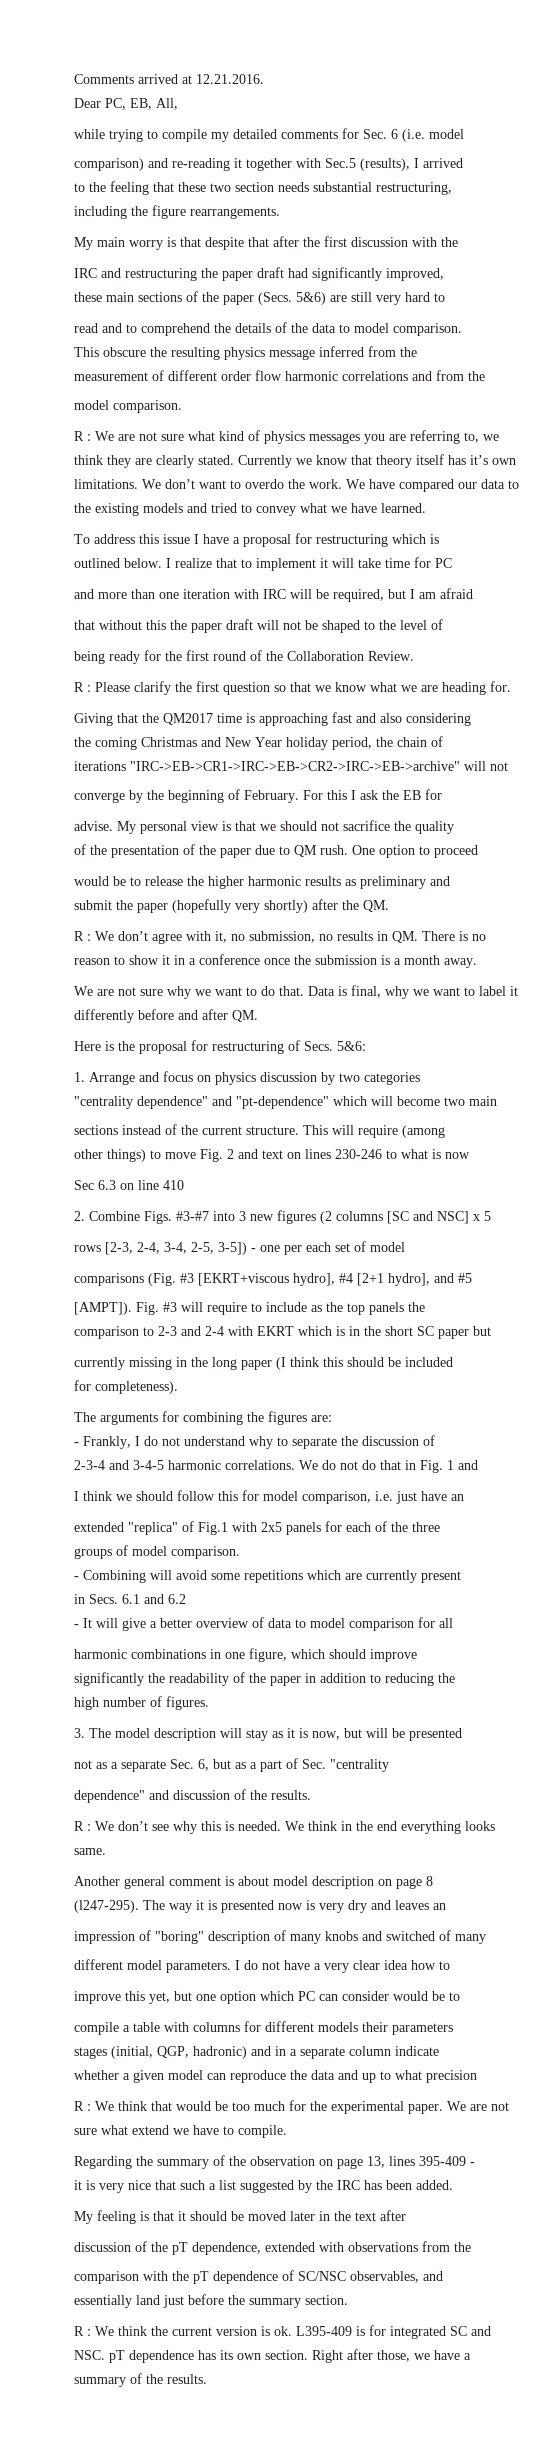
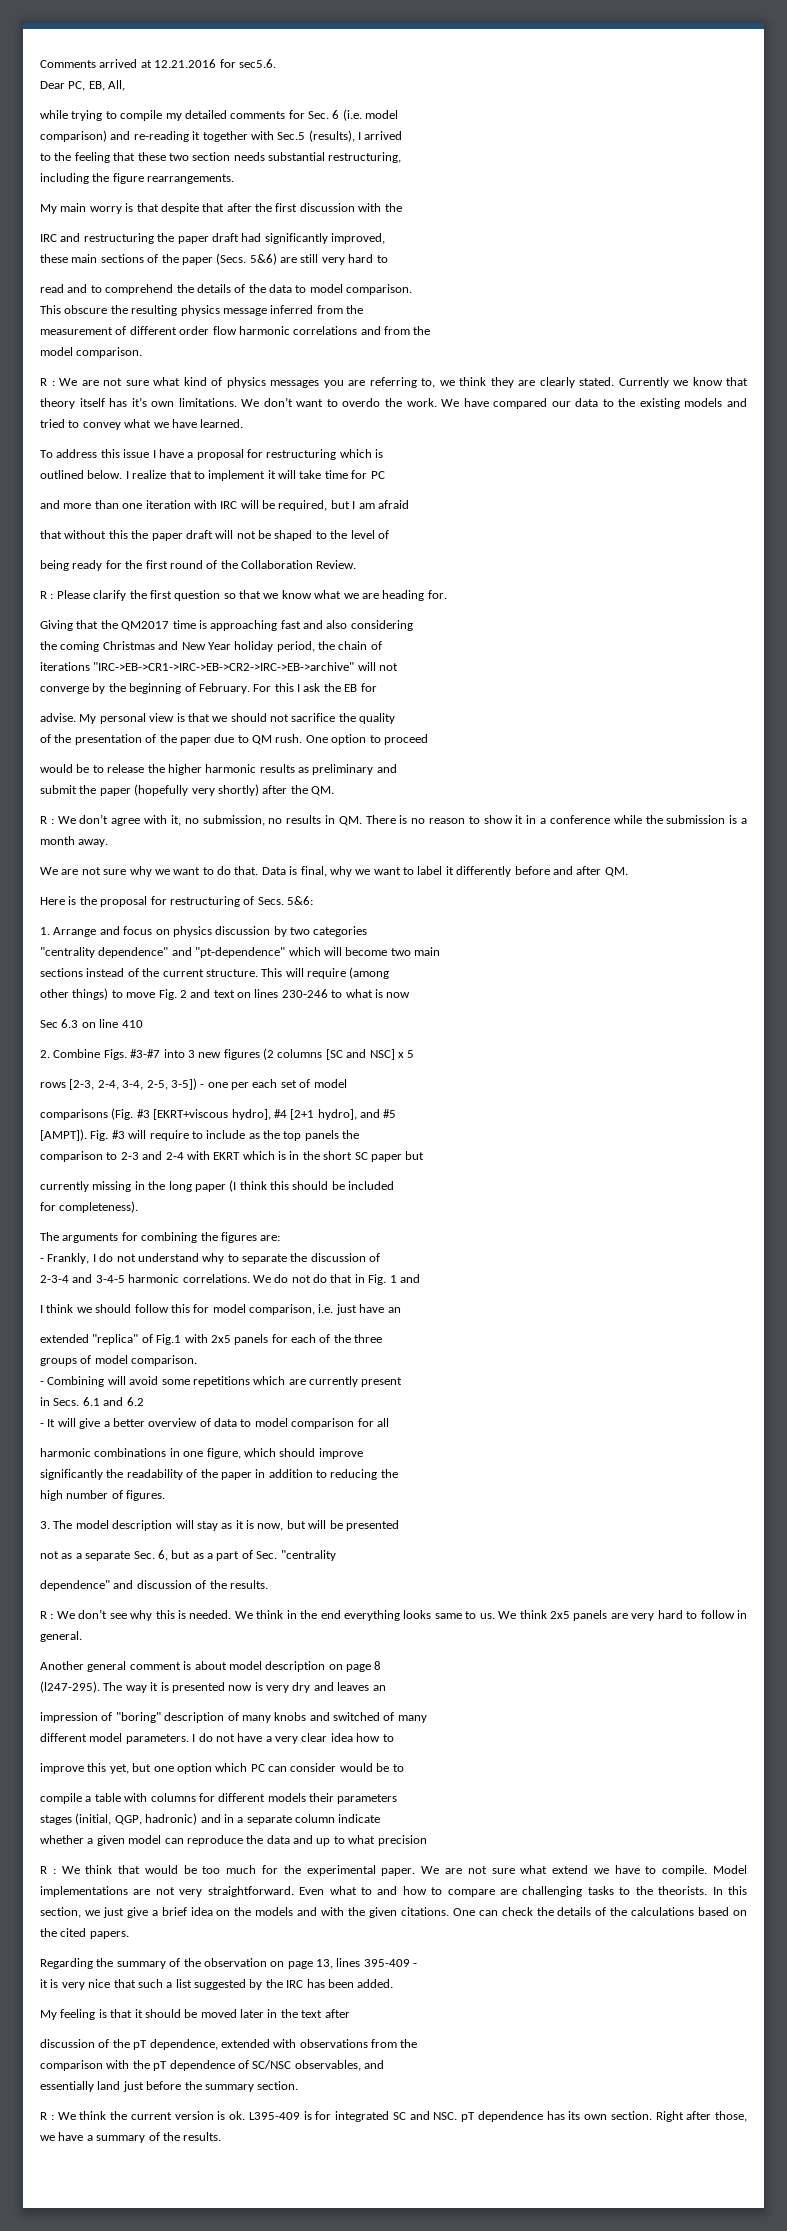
[196,74,264,84] 12.21.2016. -> [154,59,276,68] 12.21.2016 for sec5.6.
[264,958,290,965] once -> [613,815,642,824] while
[74,1848,106,1855] same. -> [434,1610,748,1621] [40,1631,82,1642] same to us. We think 2x5 panels are very hard to follow in general.
(287, 2131) none -> [712,1865,747,1874] [40,1886,748,1897] [40,1907,747,1918] [40,1928,129,1939] Model implementations are not very straightforward. Even what to and how to compare are challenging tasks to the theorists. In this section, we just give a brief idea on the models and with the given citations. One can check the details of the calculations based on the cited papers.

